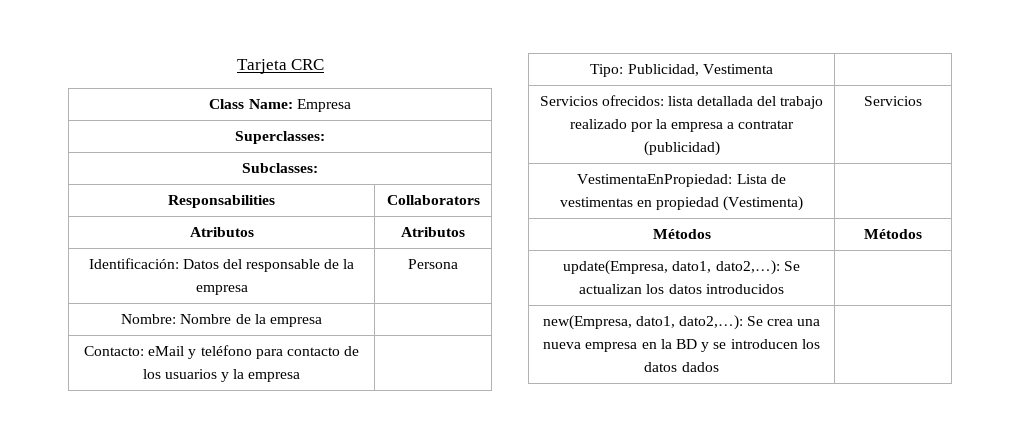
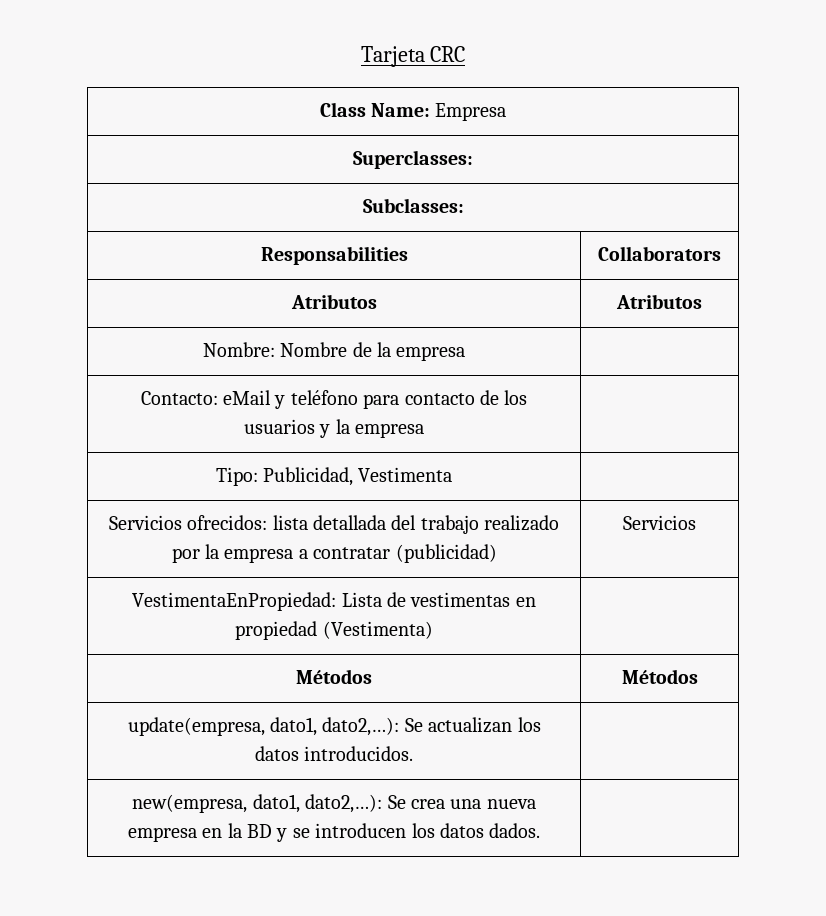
[88,258,355,272] [195,285,248,295] [408,259,458,269] // Identificación: Datos del responsable de la empresa | Persona -> (702, 301) none
[563,260,669,275] update(Empresa, -> [127,717,265,736] update(empresa,
[705,284,784,294] [542,315,632,330] introducidos | // new(Empresa, -> [304,746,414,761] [132,794,248,813] introducidos. | // new(empresa,
[681,362,719,372] dados -> [489,823,541,838] dados.

